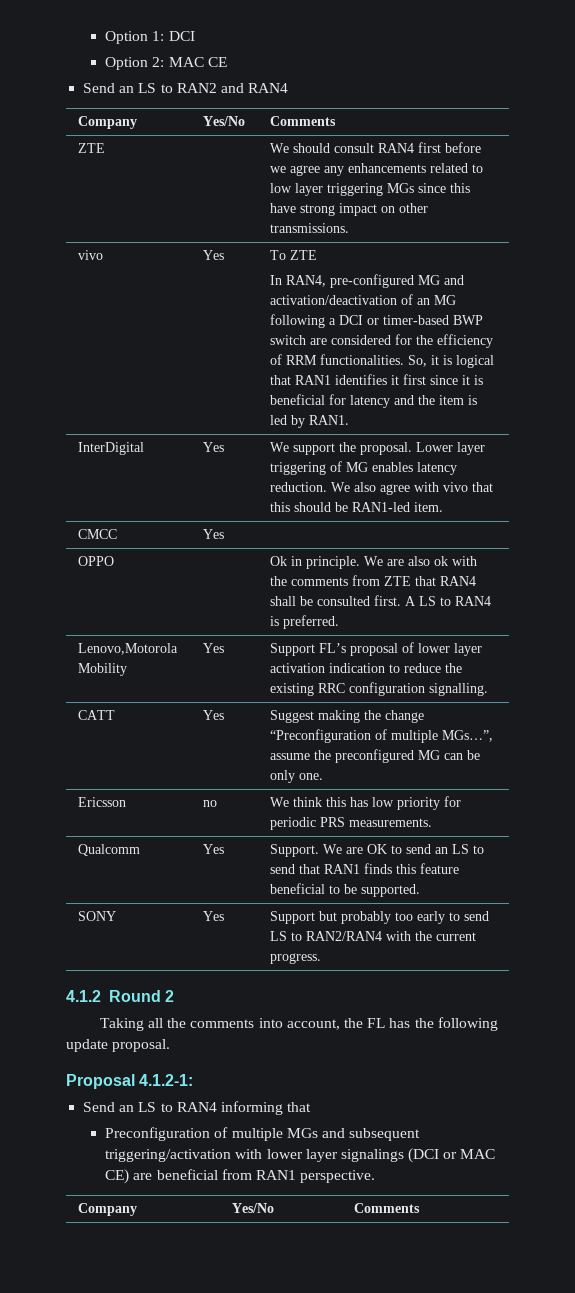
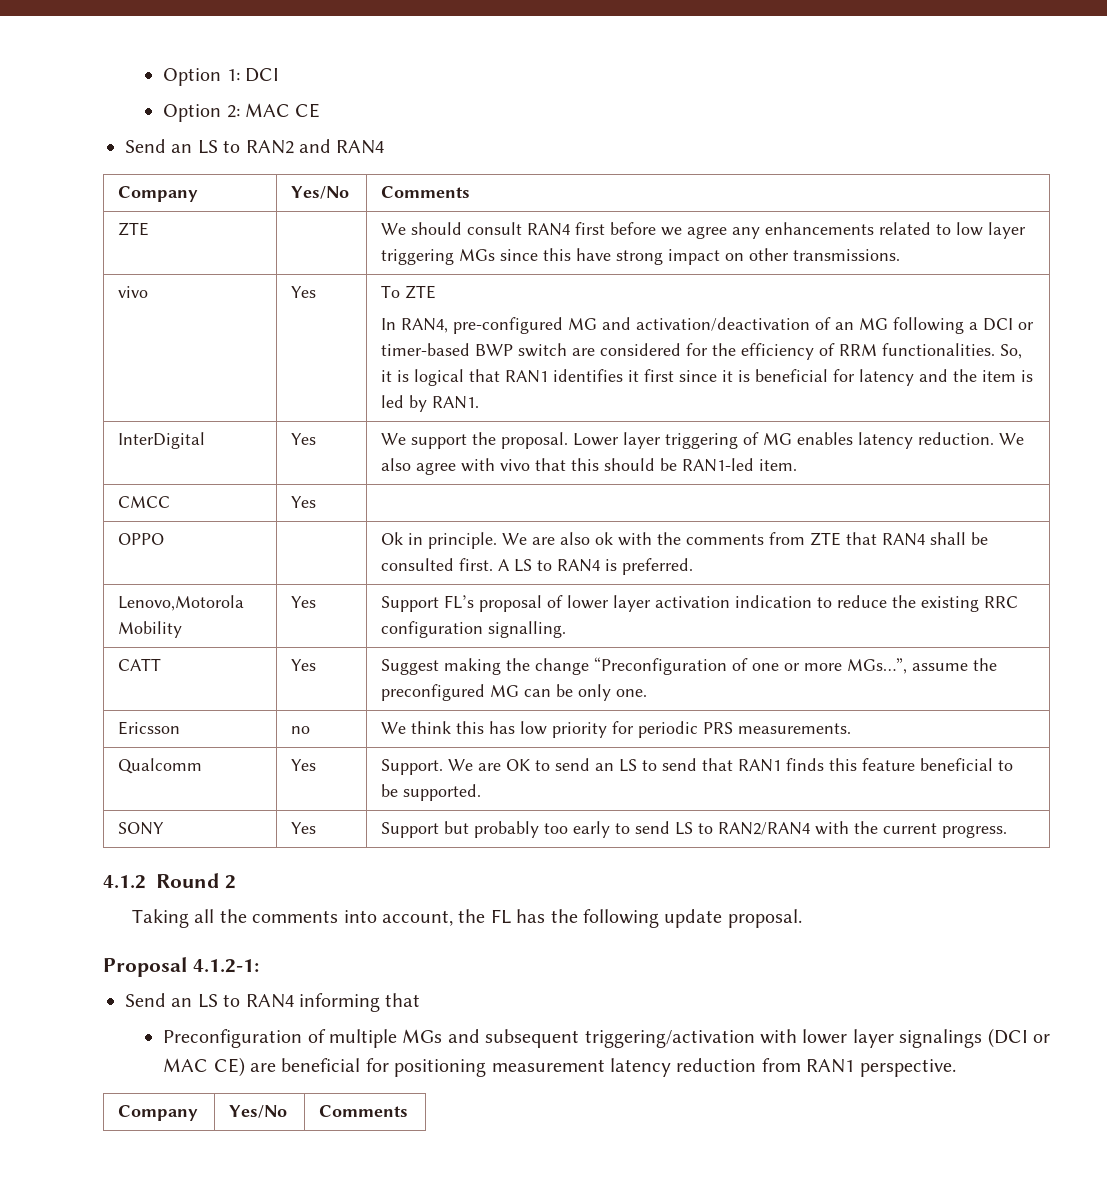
[391,730,439,743] multiple -> [752,663,843,671] one or more
(218, 1174) none -> [365,1058,757,1077] for positioning measurement latency reduction

